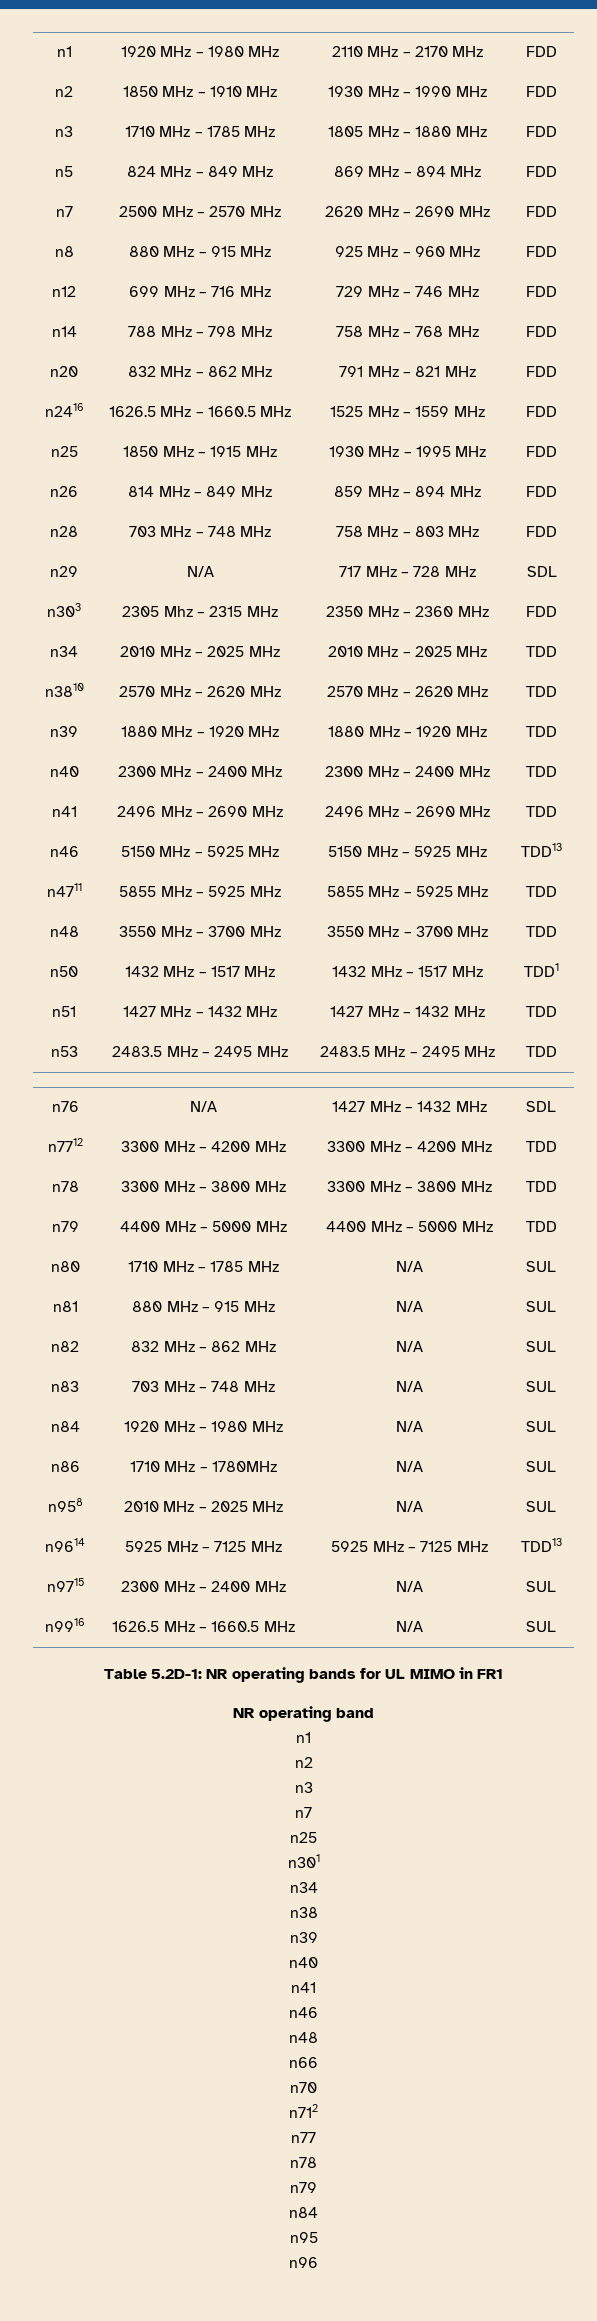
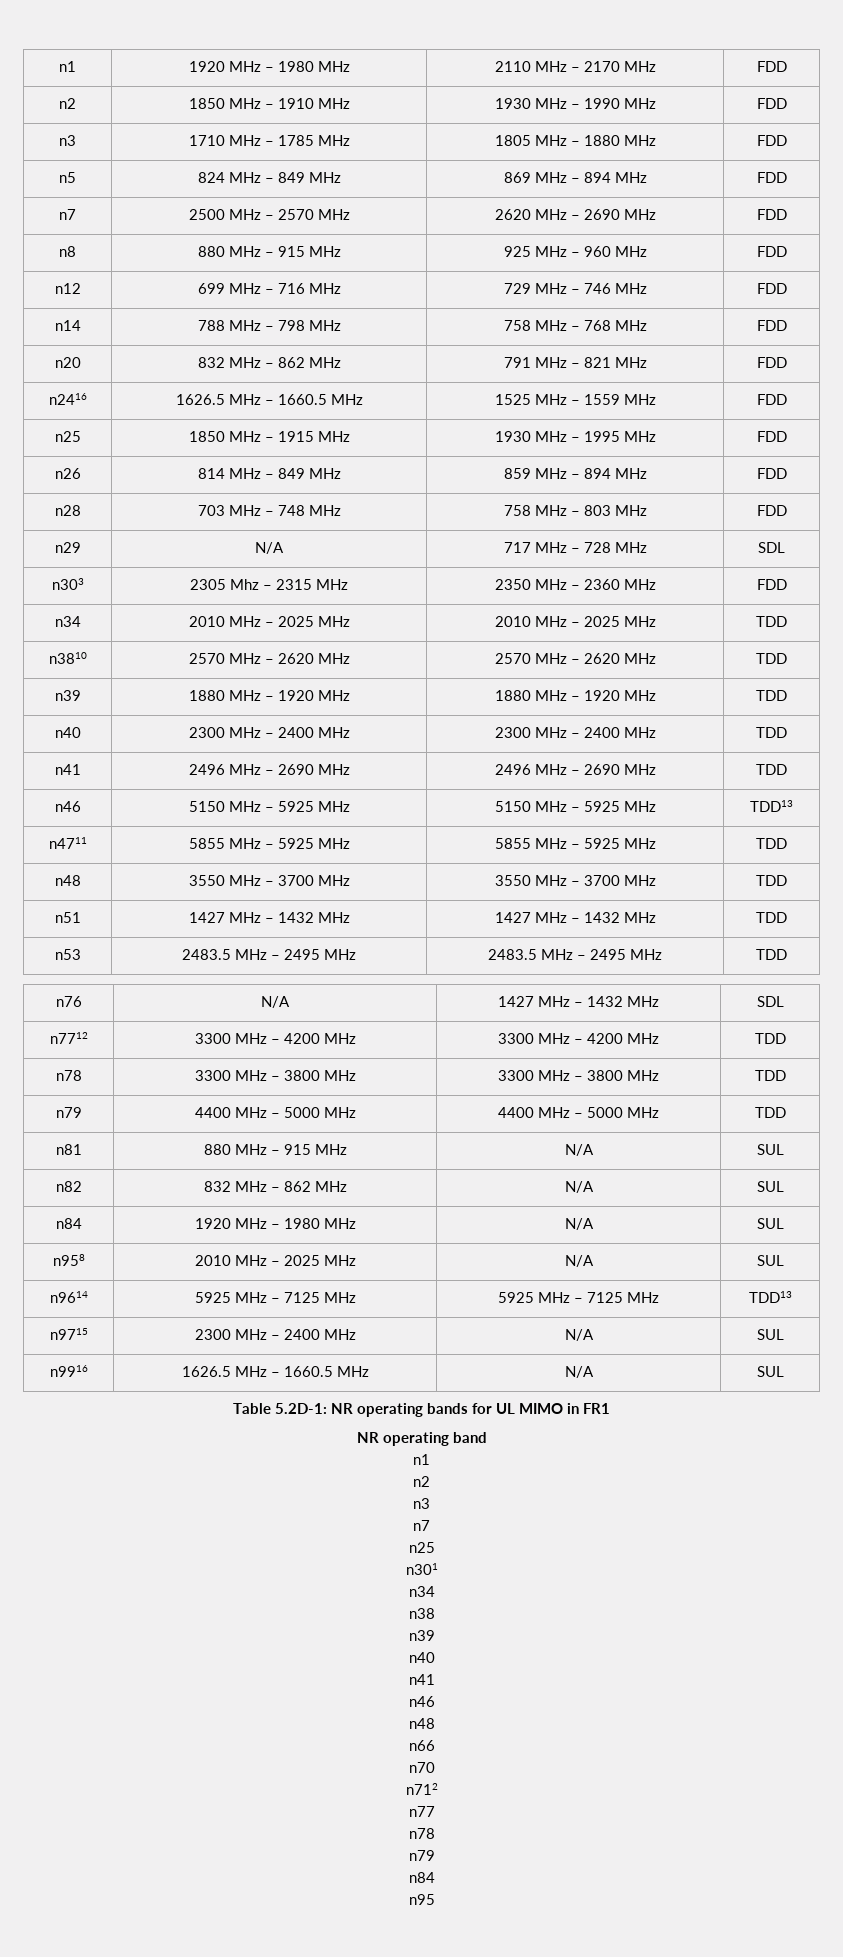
[50,966,78,977] [124,966,276,977] [332,966,483,977] [524,963,559,977] // n50 | 1432 MHz – 1517 MHz | 1432 MHz – 1517 MHz | TDD1 -> (787, 880) none
[50,1261,80,1272] [128,1261,279,1272] [396,1261,423,1272] [526,1261,556,1272] // n80 | 1710 MHz – 1785 MHz | N/A | SUL -> (786, 1112) none
[51,1381,79,1392] [132,1381,275,1392] [396,1381,423,1392] [526,1381,556,1392] // n83 | 703 MHz – 748 MHz | N/A | SUL -> (784, 1186) none
[50,1461,80,1472] [130,1461,277,1472] [396,1461,423,1472] [526,1461,556,1472] // n86 | 1710 MHz – 1780MHz | N/A | SUL -> (784, 1223) none
[289,2257,318,2268] // n96 -> (435, 1899) none

